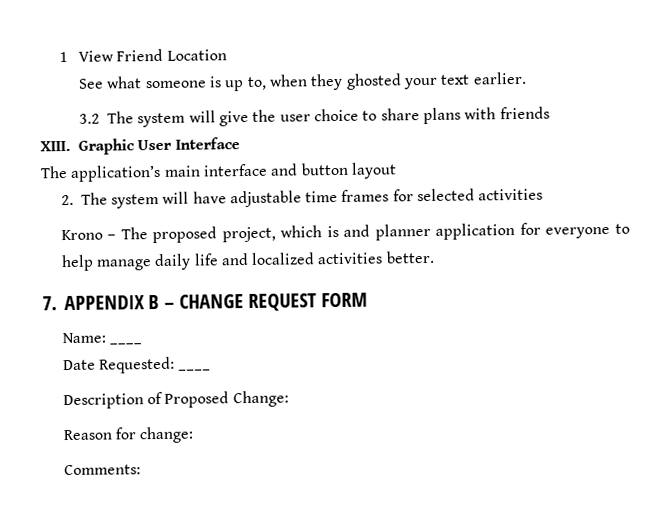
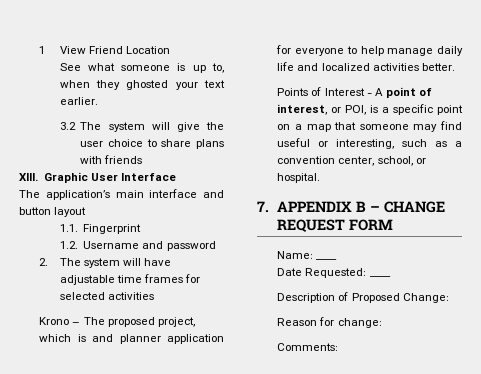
(397, 170) none -> [59,224,142,234] [59,241,216,251] // 1.1. Fingerprint // 1.2. Username and password
(435, 257) none -> [277,87,432,98] [277,104,463,115] [277,121,462,132] [277,138,462,149] [277,156,426,166] [277,173,321,183] // Points of Interest - A point of interest, or POI, is a specific point on a map that someone may find useful or interesting, such as a convention center, school, or hospital.

